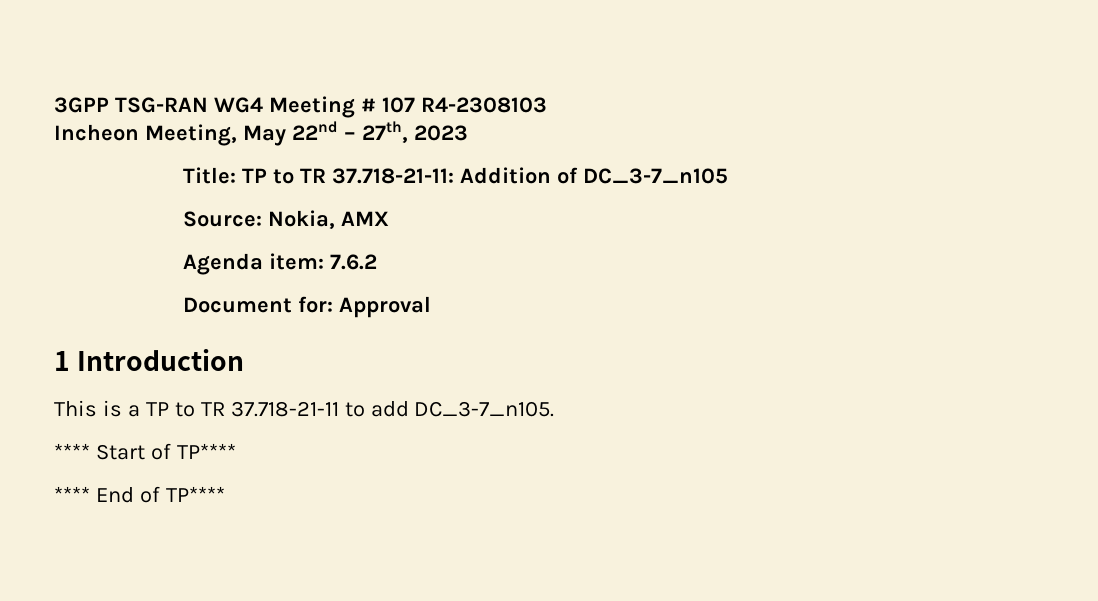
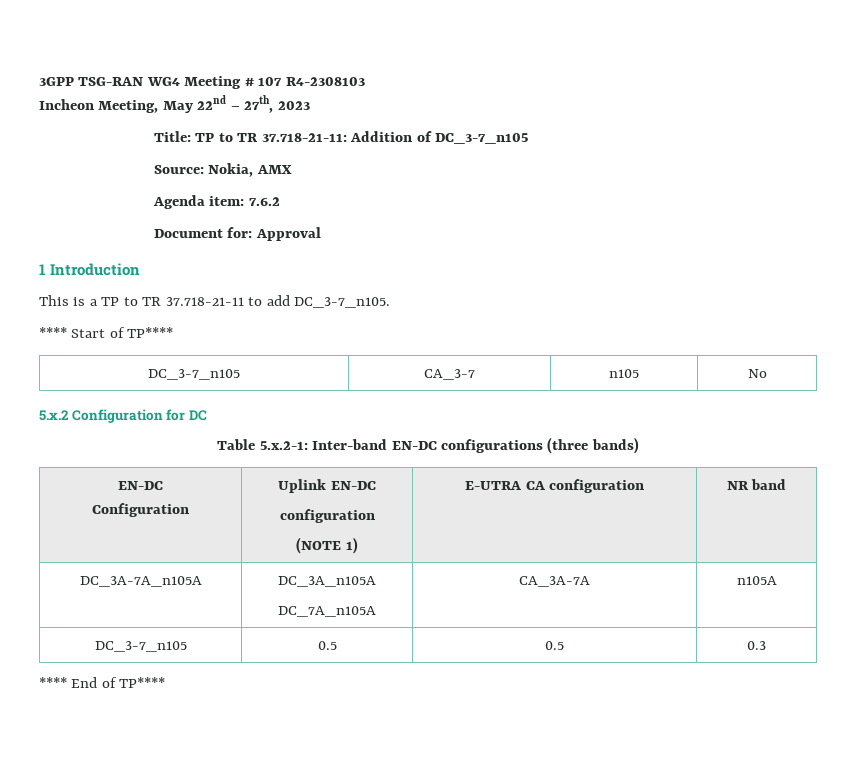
(236, 451) none -> [148,369,240,380] [424,369,475,380] [609,369,639,378] [747,369,767,378] [39,409,207,423] [217,437,639,454] [118,481,163,490] [92,503,189,517] [278,479,376,493] [279,509,375,523] [296,537,358,554] [465,479,644,493] [726,479,787,490] [79,576,202,587] [278,576,376,587] [278,606,376,617] [519,576,590,587] [736,576,777,585] [94,641,187,652] [317,641,337,650] [545,641,564,650] [747,641,766,650] // DC_3-7_n105 | CA_3-7 | n105 | No // 5.x.2 Configuration for DC // Table 5.x.2-1: Inter-band EN-DC configurations (three bands) // EN-DC // Configuration | Uplink EN-DC // configuration // (NOTE 1) | E-UTRA CA configuration | NR band // DC_3A-7A_n105A | DC_3A_n105A // DC_7A_n105A | CA_3A-7A | n105A // DC_3-7_n105 | 0.5 | 0.5 | 0.3

